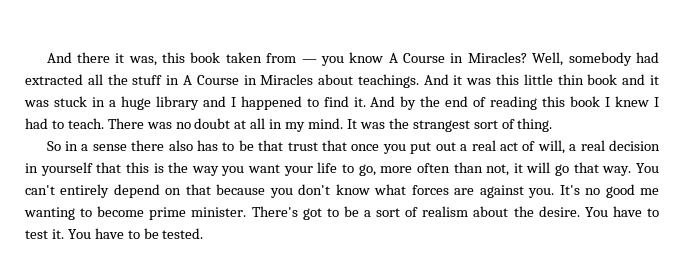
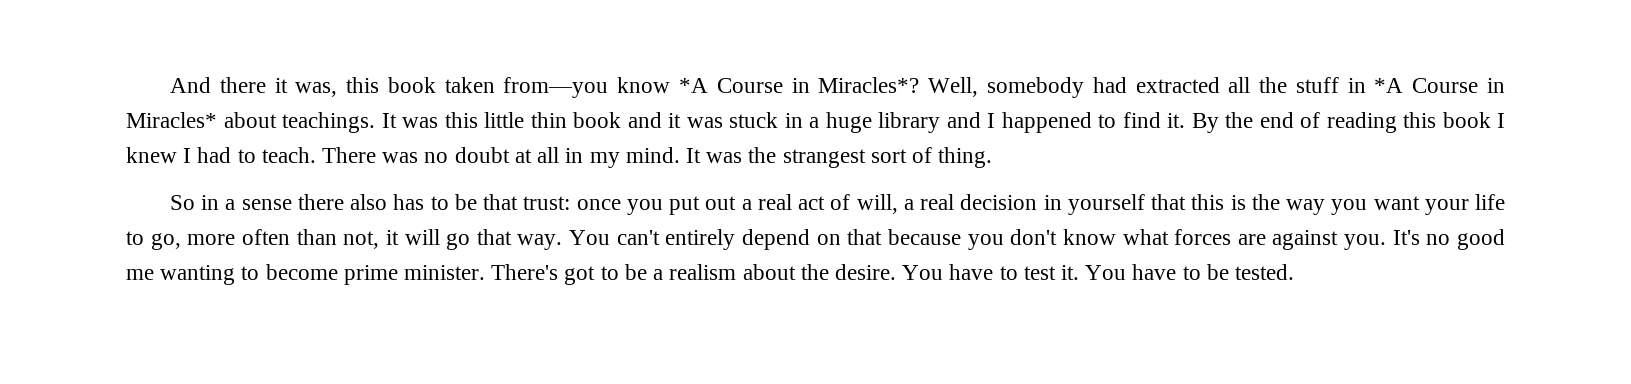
[266,52,527,66] from — you know A Course in Miracles? -> [503,77,920,98] from—you know *A Course in Miracles*?
[182,74,314,85] A Course in Miracles -> [1374,78,1505,93] [126,112,217,128] *A Course in Miracles*
[423,74,463,85] And it -> [381,113,397,128] It
[370,96,417,110] And by -> [1191,113,1219,133] By
[287,140,348,151] trust that -> [523,196,571,210] trust:
[376,207,419,217] sort of -> (664, 274) none

